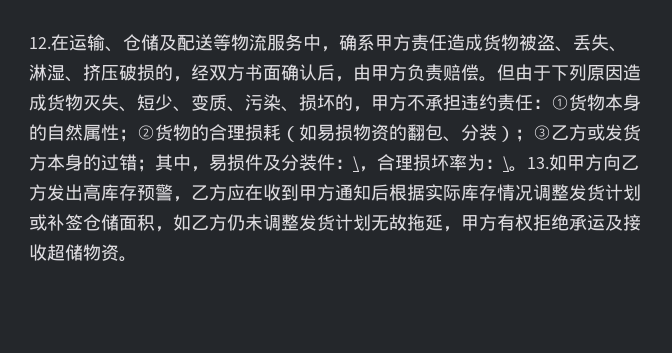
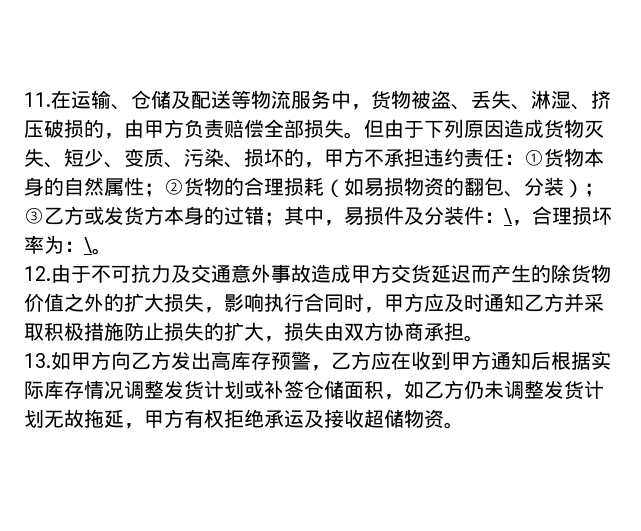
[29,37,51,49] 12. -> [24,92,51,107] 11.
[339,34,483,51] 确系甲方责任造成 -> (371, 107) none
[191,64,353,82] 经双方书面确认后， -> (124, 136) none
(479, 72) none -> [264,119,344,138] 全部损失
(527, 169) none -> [24,264,611,284] [24,293,604,313] [24,322,484,342] // 12.由于不可抗力及交通意外事故造成甲方交货延迟而产生的除货物价值之外的扩大损失，影响执行合同时，甲方应及时通知乙方并采取积极措施防止损失的扩大，损失由双方协商承担。 //

